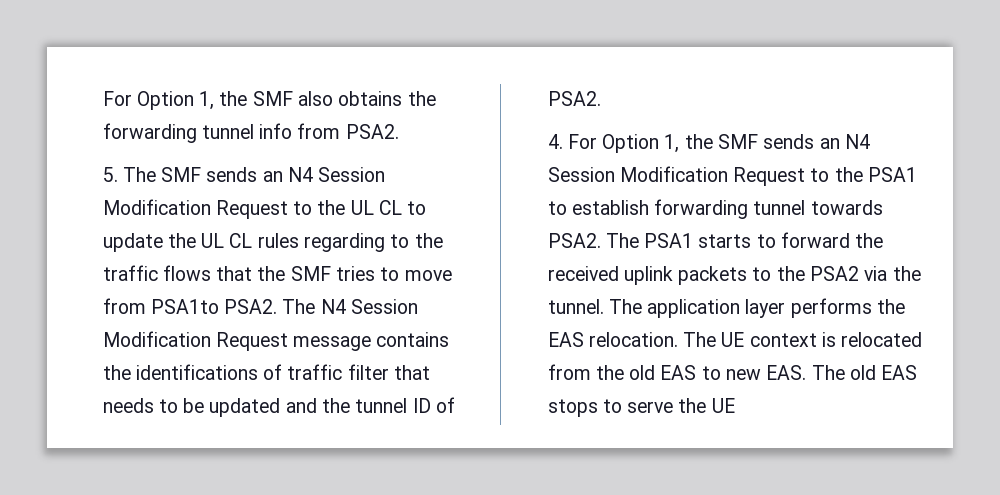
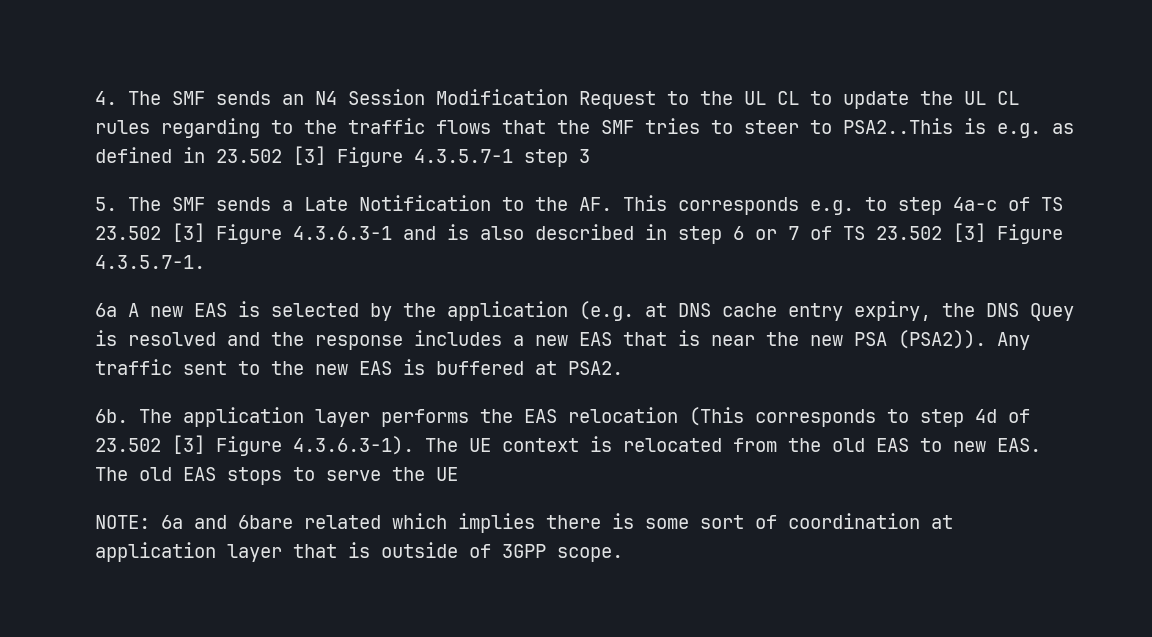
[102,91,436,110] [102,123,399,143] [102,167,118,182] For Option 1, the SMF also obtains the forwarding tunnel info from PSA2. // 5. -> [94,91,117,105] 4.
[404,270,452,281] [102,298,419,314] [102,331,450,351] [102,364,431,380] [102,397,455,417] [547,91,601,106] [547,134,870,153] [547,166,918,186] [547,199,883,219] [547,232,884,248] [547,266,921,285] [547,299,604,314] move from PSA1to PSA2. The N4 Session Modification Request message contains the identifications of traffic filter that needs to be updated and the tunnel ID of PSA2. // 4. For Option 1, the SMF sends an N4 Session Modification Request to the PSA1 to establish forwarding tunnel towards PSA2. The PSA1 starts to forward the received uplink packets to the PSA2 via the tunnel. -> [743,118,1074,138] [94,146,590,167] [94,195,1063,215] [94,223,1063,244] [94,255,205,269] [94,301,1074,321] [94,330,1030,350] [94,359,623,375] [94,409,128,423] steer to PSA2..This is e.g. as defined in 23.502 [3] Figure 4.3.5.7-1 step 3 // 5. The SMF sends a Late Notification to the AF. This corresponds e.g. to step 4a-c of TS 23.502 [3] Figure 4.3.6.3-1 and is also described in step 6 or 7 of TS 23.502 [3] Figure 4.3.5.7-1. // 6a A new EAS is selected by the application (e.g. at DNS cache entry expiry, the DNS Quey is resolved and the response includes a new EAS that is near the new PSA (PSA2)). Any traffic sent to the new EAS is buffered at PSA2. // 6b.
[588,332,678,347] relocation. -> [567,407,1030,427] [94,435,414,456] relocation (This corresponds to step 4d of 23.502 [3] Figure 4.3.6.3-1).
(735, 405) none -> [94,513,953,533] [94,542,623,562] // NOTE: 6a and 6bare related which implies there is some sort of coordination at application layer that is outside of 3GPP scope.

